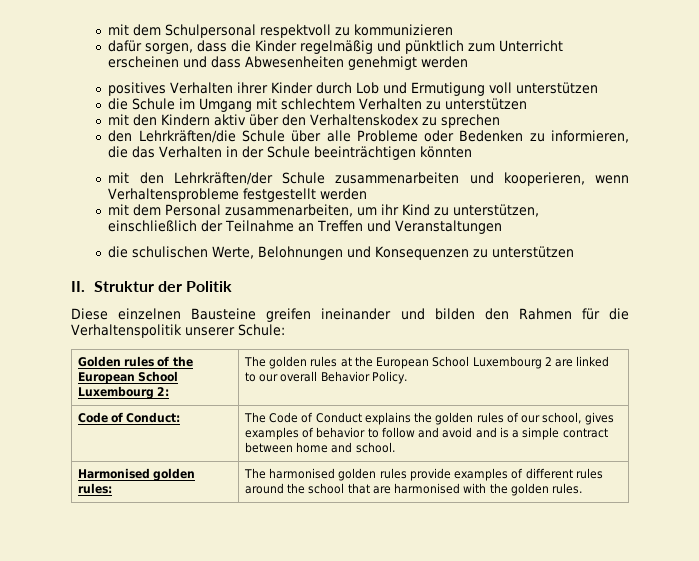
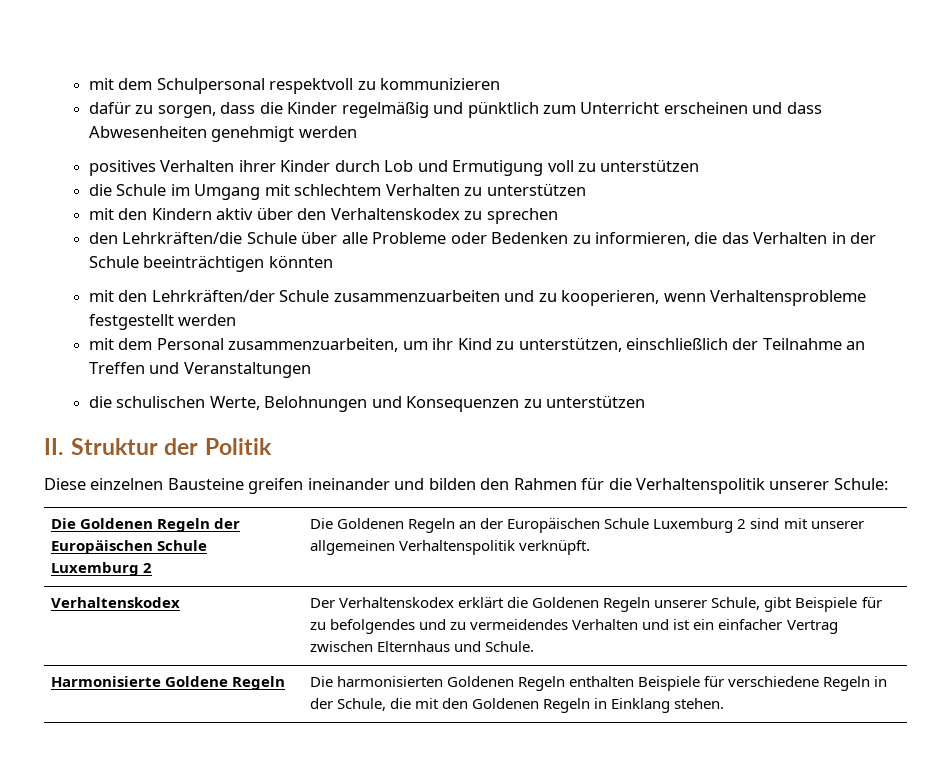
(143, 46) none -> [135,105,154,114] zu
(513, 88) none -> [578,163,597,172] zu
[335,172,494,184] zusammenarbeiten und -> [333,290,557,302] zusammenzuarbeiten und zu
[225,204,354,217] zusammenarbeiten, -> [228,338,399,352] zusammenzuarbeiten,
[77,356,193,367] [77,371,179,384] [77,386,170,399] [243,356,610,369] [244,371,407,384] [77,412,181,423] [243,412,614,425] [244,427,608,440] [244,442,395,453] [77,468,196,481] [77,483,112,494] [243,468,603,481] [244,483,583,496] Golden rules of the European School Luxembourg 2: | The golden rules at the European School Luxembourg 2 are linked to our overall Behavior Policy. // Code of Conduct: | The Code of Conduct explains the golden rules of our school, gives examples of behavior to follow and avoid and is a simple contract between home and school. // Harmonised golden rules: | The harmonised golden rules provide examples of different rules around the school that are harmonised with the golden rules. -> [50,518,241,532] [50,540,208,554] [50,562,153,576] [309,518,864,533] [309,540,591,555] [50,597,180,608] [309,597,882,612] [309,619,838,634] [309,641,535,652] [50,676,286,690] [309,676,888,691] [309,698,725,713] Die Goldenen Regeln der Europäischen Schule Luxemburg 2 | Die Goldenen Regeln an der Europäischen Schule Luxemburg 2 sind mit unserer allgemeinen Verhaltenspolitik verknüpft. // Verhaltenskodex | Der Verhaltenskodex erklärt die Goldenen Regeln unserer Schule, gibt Beispiele für zu befolgendes und zu vermeidendes Verhalten und ist ein einfacher Vertrag zwischen Elternhaus und Schule. // Harmonisierte Goldene Regeln | Die harmonisierten Goldenen Regeln enthalten Beispiele für verschiedene Regeln in der Schule, die mit den Goldenen Regeln in Einklang stehen.

